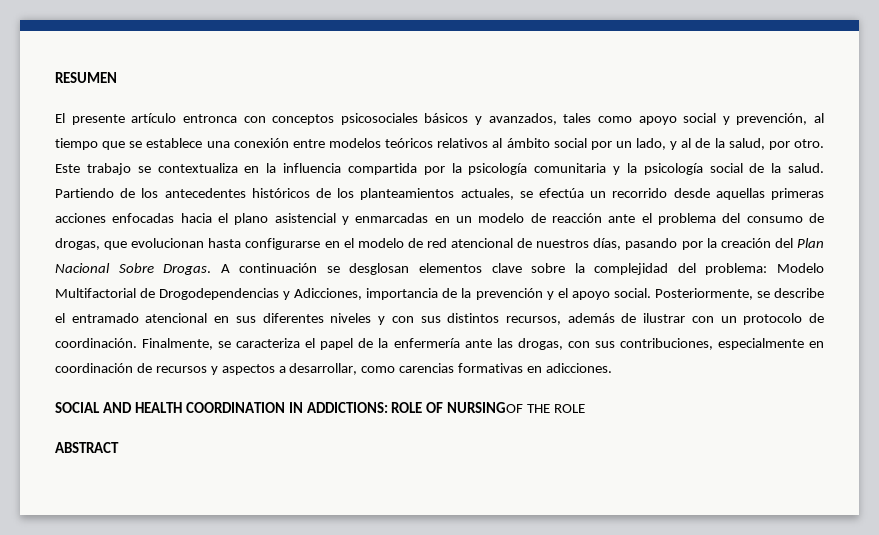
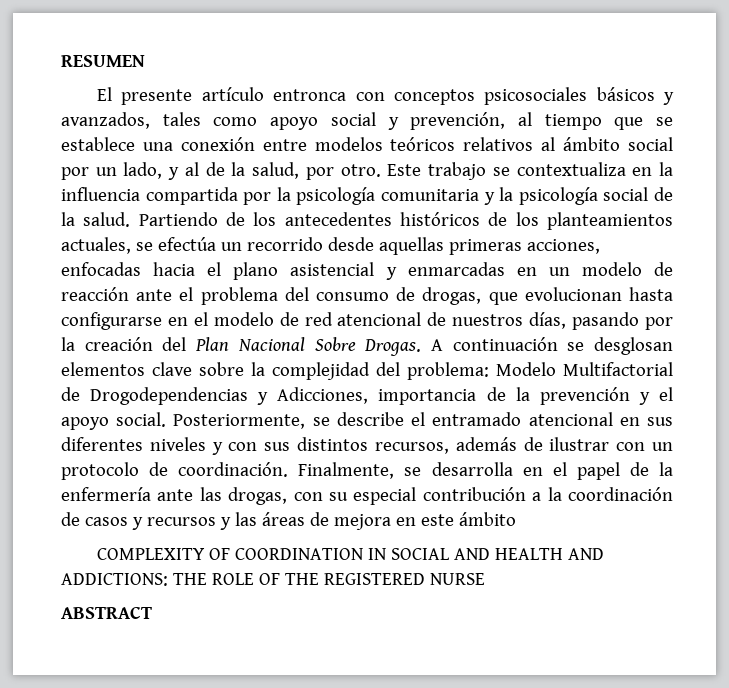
[55,213,106,223] acciones -> [526,239,600,254] acciones,
[236,338,301,348] caracteriza -> [431,462,543,476] desarrolla en
[594,338,824,350] [55,363,613,375] [55,402,586,413] sus contribuciones, especialmente en coordinación de recursos y aspectos a desarrollar, como carencias formativas en adicciones. // SOCIAL AND HEALTH COORDINATION IN ADDICTIONS: ROLE OF NURSINGOF THE ROLE -> [329,487,673,505] [61,512,516,530] [96,548,604,560] [61,573,485,586] su especial contribución a la coordinación de casos y recursos y las áreas de mejora en este ámbito // COMPLEXITY OF COORDINATION IN SOCIAL AND HEALTH AND ADDICTIONS: THE ROLE OF THE REGISTERED NURSE

